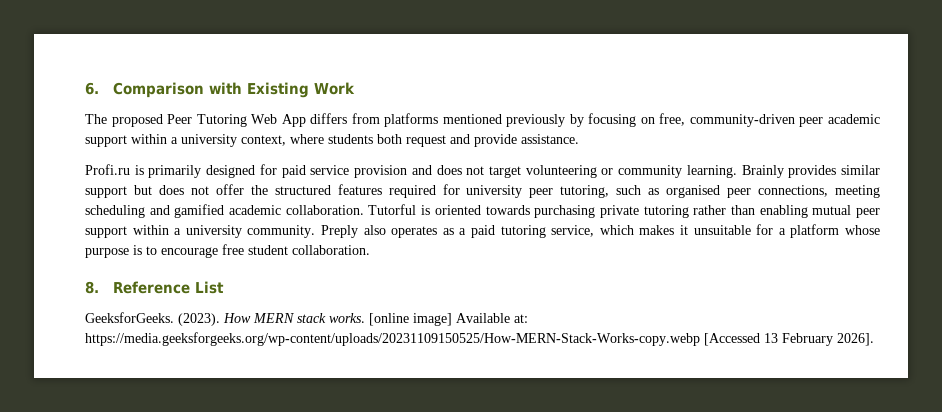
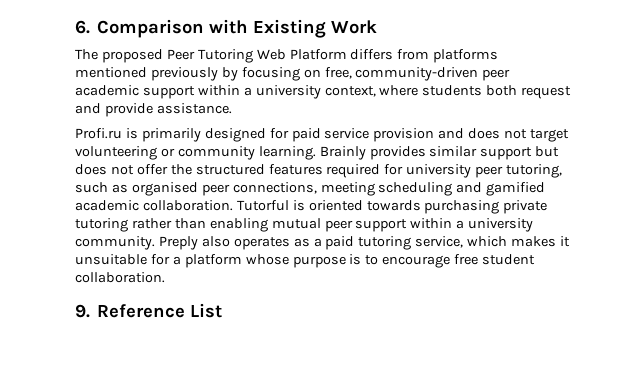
[281,114,306,127] App -> [289,49,347,60] Platform
[85,281,99,294] 8. -> [75,304,90,318] 9.
[85,312,528,326] [85,332,874,346] // GeeksforGeeks. (2023). How MERN stack works. [online image] Available at: https://media.geeksforgeeks.org/wp-content/uploads/20231109150525/How-MERN-Stack-Works-copy.webp [Accessed 13 February 2026]. -> (223, 310) none

